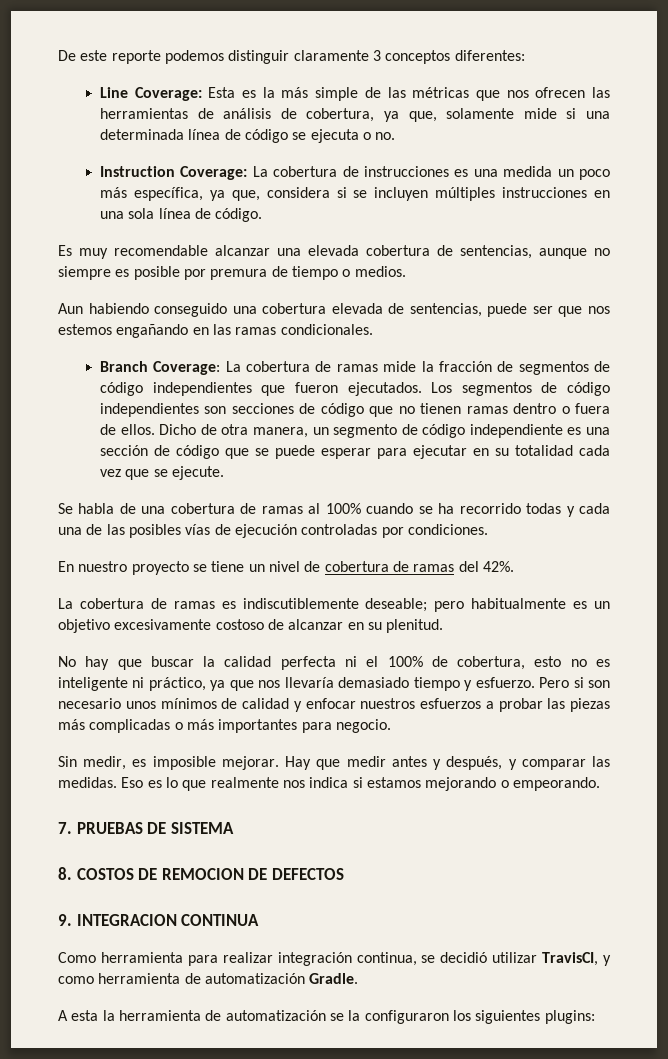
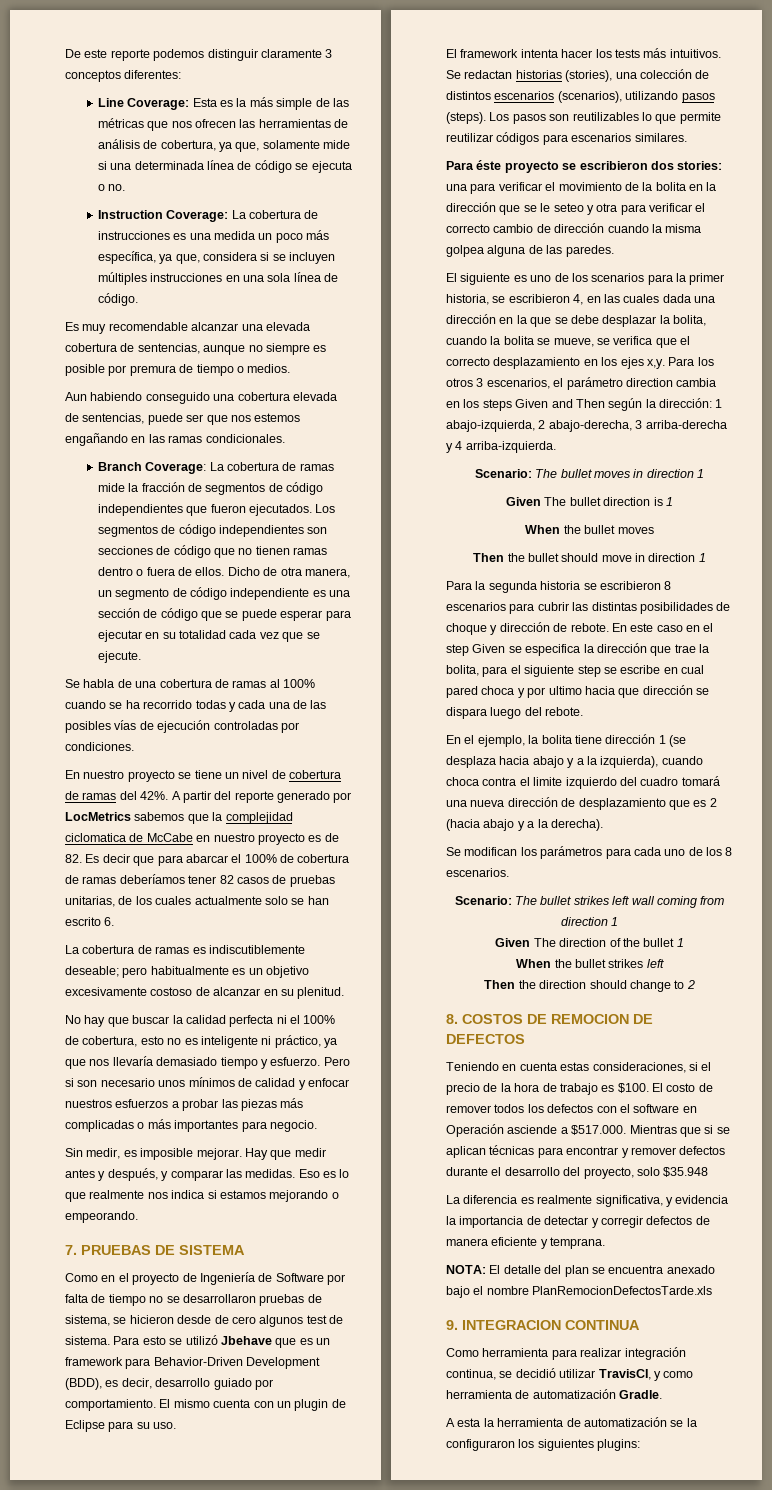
(514, 566) none -> [171,791,352,803] [65,812,293,824] [65,833,339,845] [65,854,350,866] [65,874,335,887] [65,896,329,907] [65,917,115,926] A partir del reporte generado por LocMetrics sabemos que la complejidad ciclomatica de McCabe en nuestro proyecto es de 82. Es decir que para abarcar el 100% de cobertura de ramas deberíamos tener 82 casos de pruebas unitarias, de los cuales actualmente solo se han escrito 6.
(234, 828) none -> [65,1272,345,1285] [65,1294,322,1306] [65,1315,343,1327] [65,1335,330,1348] [65,1357,321,1369] [65,1378,273,1390] [65,1399,346,1411] [65,1420,177,1432] [446,48,721,58] [446,69,710,82] [446,91,715,103] [446,112,721,124] [446,132,687,145] [446,160,723,173] [446,182,717,194] [446,202,706,215] [446,223,702,233] [446,245,614,257] [446,273,725,285] [446,294,715,305] [446,314,706,327] [446,336,690,348] [446,357,714,369] [446,377,717,390] [446,398,723,411] [446,420,727,432] [446,441,556,453] [474,469,705,478] [506,497,673,506] [525,525,654,534] [473,553,706,562] [446,581,672,593] [446,602,731,614] [446,622,714,635] [446,643,709,656] [446,665,704,677] [446,685,709,698] [446,707,584,719] [446,734,686,747] [446,756,703,768] [446,776,720,789] [446,797,717,810] [446,819,603,831] [446,846,733,859] [446,868,509,877] [454,896,725,908] [560,917,619,926] [495,938,684,947] [516,959,664,968] [484,980,695,992] // Como en el proyecto de Ingeniería de Software por falta de tiempo no se desarrollaron pruebas de sistema, se hicieron desde de cero algunos test de sistema. Para esto se utilizó Jbehave que es un framework para Behavior-Driven Development (BDD), es decir, desarrollo guiado por comportamiento. El mismo cuenta con un plugin de Eclipse para su uso. // El framework intenta hacer los tests más intuitivos. Se redactan historias (stories), una colección de distintos escenarios (scenarios), utilizando pasos (steps). Los pasos son reutilizables lo que permite reutilizar códigos para escenarios similares. // Para éste proyecto se escribieron dos stories: una para verificar el movimiento de la bolita en la dirección que se le seteo y otra para verificar el correcto cambio de dirección cuando la misma golpea alguna de las paredes. // El siguiente es uno de los scenarios para la primer historia, se escribieron 4, en las cuales dada una dirección en la que se debe desplazar la bolita, cuando la bolita se mueve, se verifica que el correcto desplazamiento en los ejes x,y. Para los otros 3 escenarios, el parámetro direction cambia en los steps Given and Then según la dirección: 1 abajo-izquierda, 2 abajo-derecha, 3 arriba-derecha y 4 arriba-izquierda. // Scenario: The bullet moves in direction 1 // Given The bullet direction is 1 // When the bullet moves // Then the bullet should move in direction 1 // Para la segunda historia se escribieron 8 escenarios para cubrir las distintas posibilidades de choque y dirección de rebote. En este caso en el step Given se especifica la dirección que trae la bolita, para el siguiente step se escribe en cual pared choca y por ultimo hacia que dirección se dispara luego del rebote. // En el ejemplo, la bolita tiene dirección 1 (se desplaza hacia abajo y a la izquierda), cuando choca contra el limite izquierdo del cuadro tomará una nueva dirección de desplazamiento que es 2 (hacia abajo y a la derecha). // Se modifican los parámetros para cada uno de los 8 escenarios. // Scenario: The bullet strikes left wall coming from direction 1 // Given The direction of the bullet 1 // When the bullet strikes left // Then the direction should change to 2
(344, 874) none -> [446,1062,712,1073] [446,1083,713,1095] [446,1104,697,1113] [446,1124,730,1137] [446,1145,726,1158] [446,1167,709,1179] [446,1195,729,1207] [446,1216,710,1228] [446,1237,606,1249] [446,1265,715,1277] [446,1286,713,1298] // Teniendo en cuenta estas consideraciones, si el precio de la hora de trabajo es $100. El costo de remover todos los defectos con el software en Operación asciende a $517.000. Mientras que si se aplican técnicas para encontrar y remover defectos durante el desarrollo del proyecto, solo $35.948 // La diferencia es realmente significativa, y evidencia la importancia de detectar y corregir defectos de manera eficiente y temprana. // NOTA: El detalle del plan se encuentra anexado bajo el nombre PlanRemocionDefectosTarde.xls

